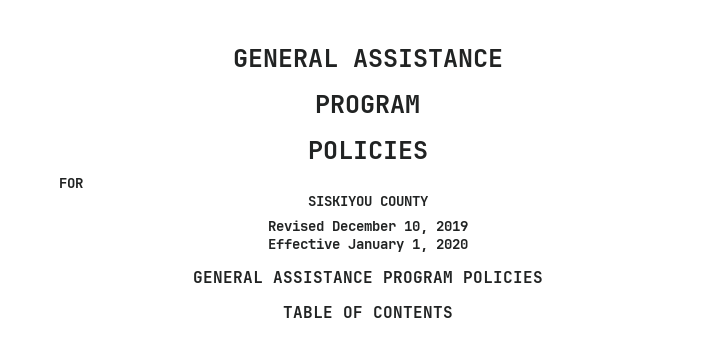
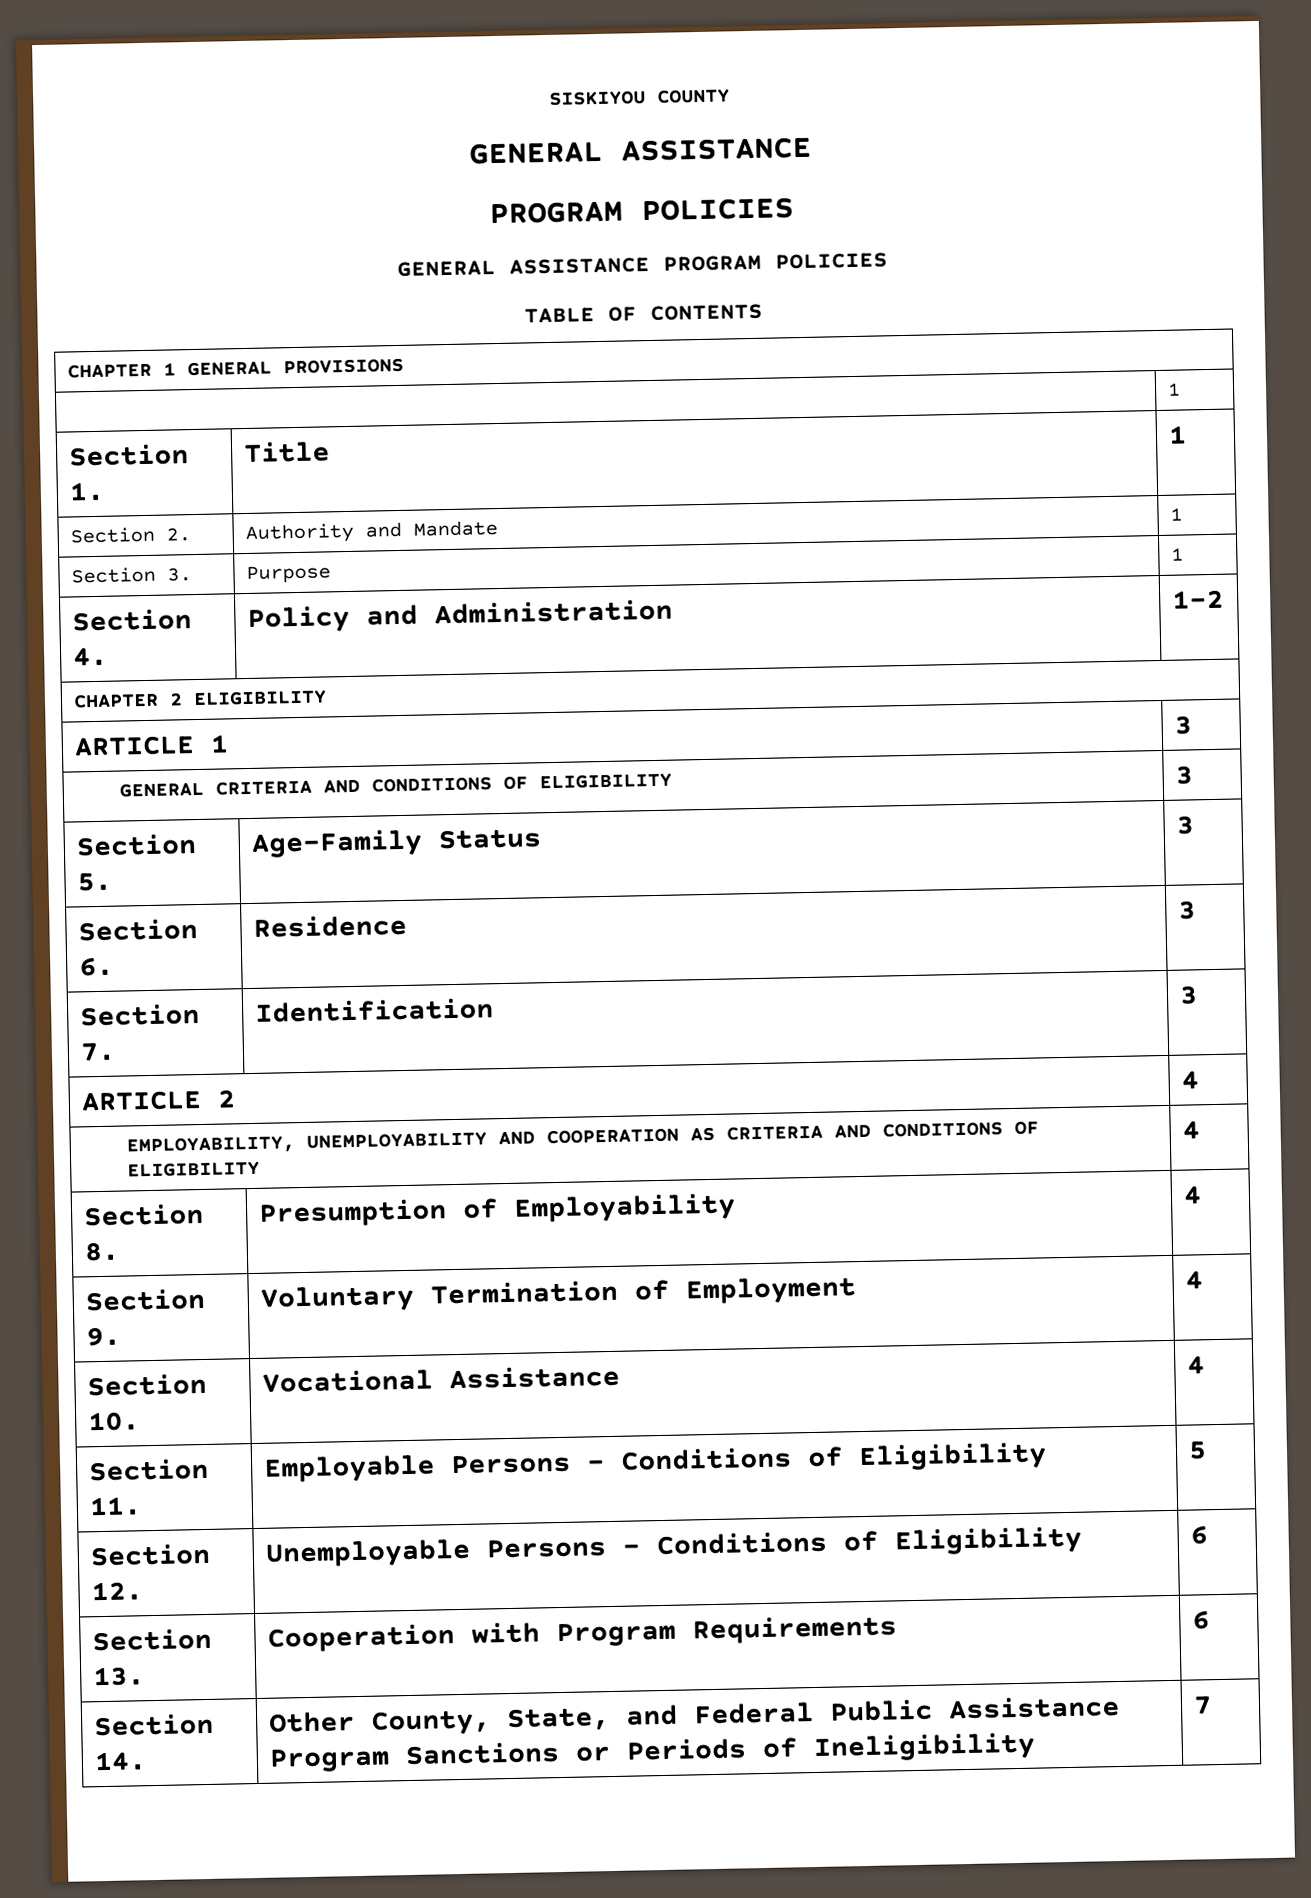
(232, 58) none -> [548,88,730,106] SISKIYOU COUNTY //
[307,141,428,159] [59,178,83,188] [307,196,429,206] [267,220,468,234] [267,238,468,252] // POLICIES // FOR // SISKIYOU COUNTY // Revised December 10, 2019 // Effective January 1, 2020 -> [640,197,794,222] POLICIES
(453, 312) none -> [66,357,404,379] [1166,382,1181,396] [67,443,189,467] [68,481,105,502] [242,440,330,464] [1167,425,1187,444] [69,526,191,544] [244,520,498,545] [1169,507,1183,521] [70,566,192,584] [245,565,331,584] [1170,547,1184,561] [71,608,192,632] [71,646,108,667] [246,598,673,634] [1171,589,1224,609] [72,689,327,709] [73,734,229,757] [1173,715,1192,735] [119,772,673,798] [1174,765,1193,785] [75,833,197,857] [76,872,112,892] [250,828,541,858] [1175,815,1194,835] [77,918,198,942] [78,956,114,977] [252,913,407,938] [1177,900,1196,920] [78,1003,200,1027] [79,1042,116,1062] [253,997,494,1023] [1178,985,1198,1005] [80,1089,236,1112] [1180,1070,1199,1089] [126,1120,1040,1155] [127,1160,261,1178] [1181,1120,1200,1139] [82,1202,204,1227] [83,1241,120,1262] [257,1192,736,1228] [1182,1185,1202,1204] [84,1287,206,1312] [85,1326,121,1347] [259,1276,856,1313] [1184,1270,1203,1289] [86,1372,207,1397] [87,1411,140,1432] [261,1364,620,1393] [1186,1355,1205,1374] [87,1457,209,1482] [88,1496,142,1517] [262,1441,1047,1483] [1187,1441,1207,1460] [89,1542,211,1567] [90,1581,143,1602] [264,1525,1082,1568] [1189,1525,1208,1545] [91,1627,212,1652] [92,1666,145,1687] [266,1614,897,1653] [1191,1610,1210,1630] [93,1712,214,1737] [93,1751,147,1772] [267,1695,1120,1736] [268,1731,1036,1773] [1192,1696,1212,1715] // CHAPTER 1 GENERAL PROVISIONS // | 1 // Section 1. | Title | 1 // Section 2. | Authority and Mandate | 1 // Section 3. | Purpose | 1 // Section 4. | Policy and Administration | 1-2 // CHAPTER 2 ELIGIBILITY // ARTICLE 1 | 3 // GENERAL CRITERIA AND CONDITIONS OF ELIGIBILITY | 3 // Section 5. | Age-Family Status | 3 // Section 6. | Residence | 3 // Section 7. | Identification | 3 // ARTICLE 2 | 4 // EMPLOYABILITY, UNEMPLOYABILITY AND COOPERATION AS CRITERIA AND CONDITIONS OF ELIGIBILITY | 4 // Section 8. | Presumption of Employability | 4 // Section 9. | Voluntary Termination of Employment | 4 // Section 10. | Vocational Assistance | 4 // Section 11. | Employable Persons - Conditions of Eligibility | 5 // Section 12. | Unemployable Persons - Conditions of Eligibility | 6 // Section 13. | Cooperation with Program Requirements | 6 // Section 14. | Other County, State, and Federal Public Assistance Program Sanctions or Periods of Ineligibility | 7

